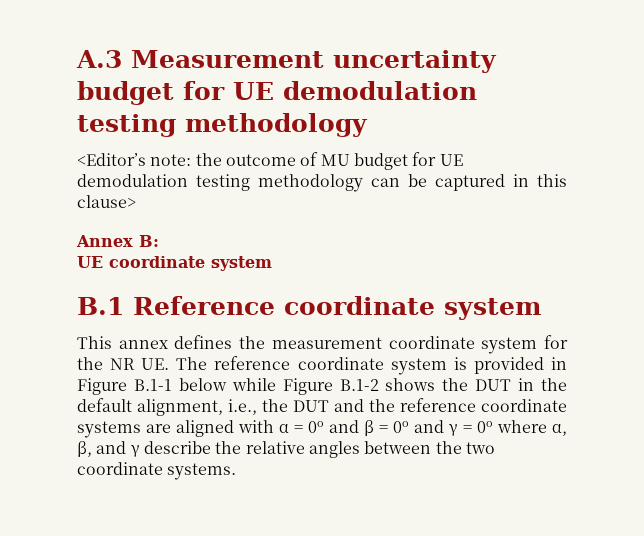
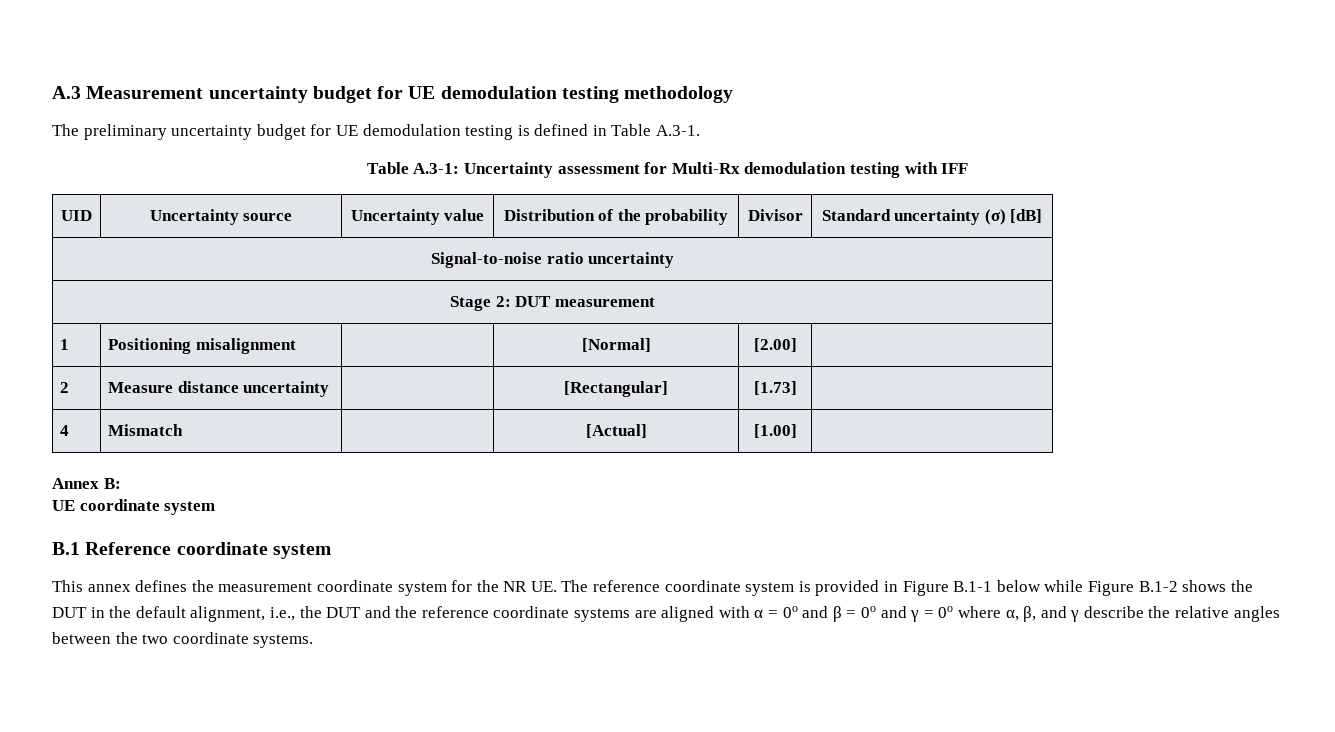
[77,152,463,170] [77,174,567,192] [77,195,136,208] <Editor’s note: the outcome of MU budget for UE demodulation testing methodology can be captured in this clause> -> [52,124,701,140] [366,162,969,178] [61,210,92,221] [149,209,293,225] [350,209,485,225] [503,209,729,225] [747,209,803,221] [821,209,1043,225] [430,252,675,268] [450,296,655,311] [60,339,70,350] [108,338,296,354] [581,338,651,352] [753,338,797,352] [60,382,70,393] [108,381,330,397] [564,381,668,397] [753,381,797,395] [60,425,70,436] [108,424,184,436] [585,424,647,438] [753,424,797,438] The preliminary uncertainty budget for UE demodulation testing is defined in Table A.3-1. // Table A.3-1: Uncertainty assessment for Multi-Rx demodulation testing with IFF // UID | Uncertainty source | Uncertainty value | Distribution of the probability | Divisor | Standard uncertainty (σ) [dB] // Signal-to-noise ratio uncertainty // Stage 2: DUT measurement // 1 | Positioning misalignment | | [Normal] | [2.00] | // 2 | Measure distance uncertainty | | [Rectangular] | [1.73] | // 4 | Mismatch | | [Actual] | [1.00] |

